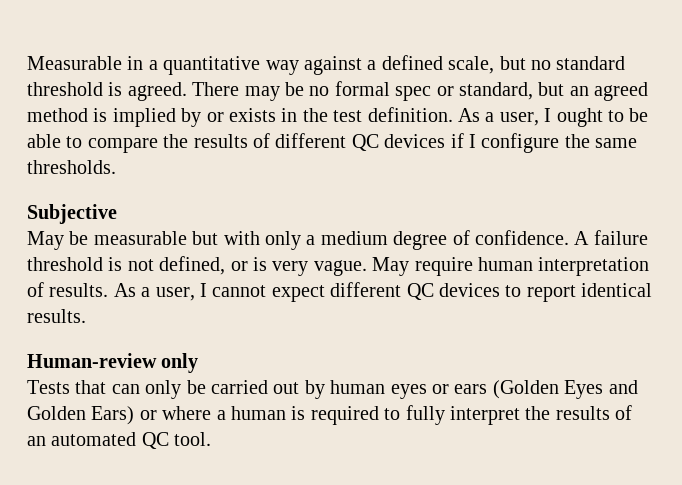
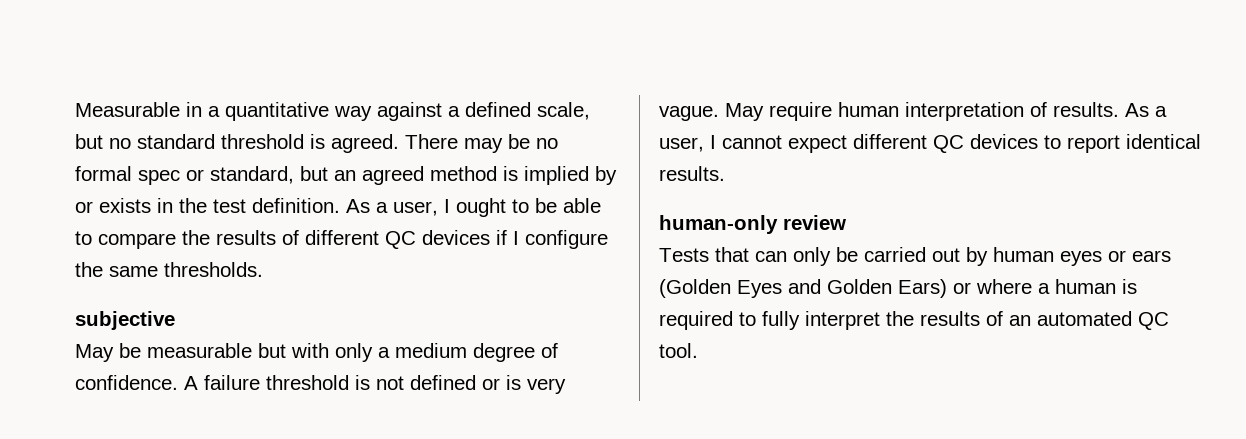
[27,204,117,224] Subjective -> [75,311,175,330] subjective
[159,256,226,275] defined, -> [410,375,476,390] defined
[27,353,199,373] Human-review only -> [659,215,846,234] human-only review

